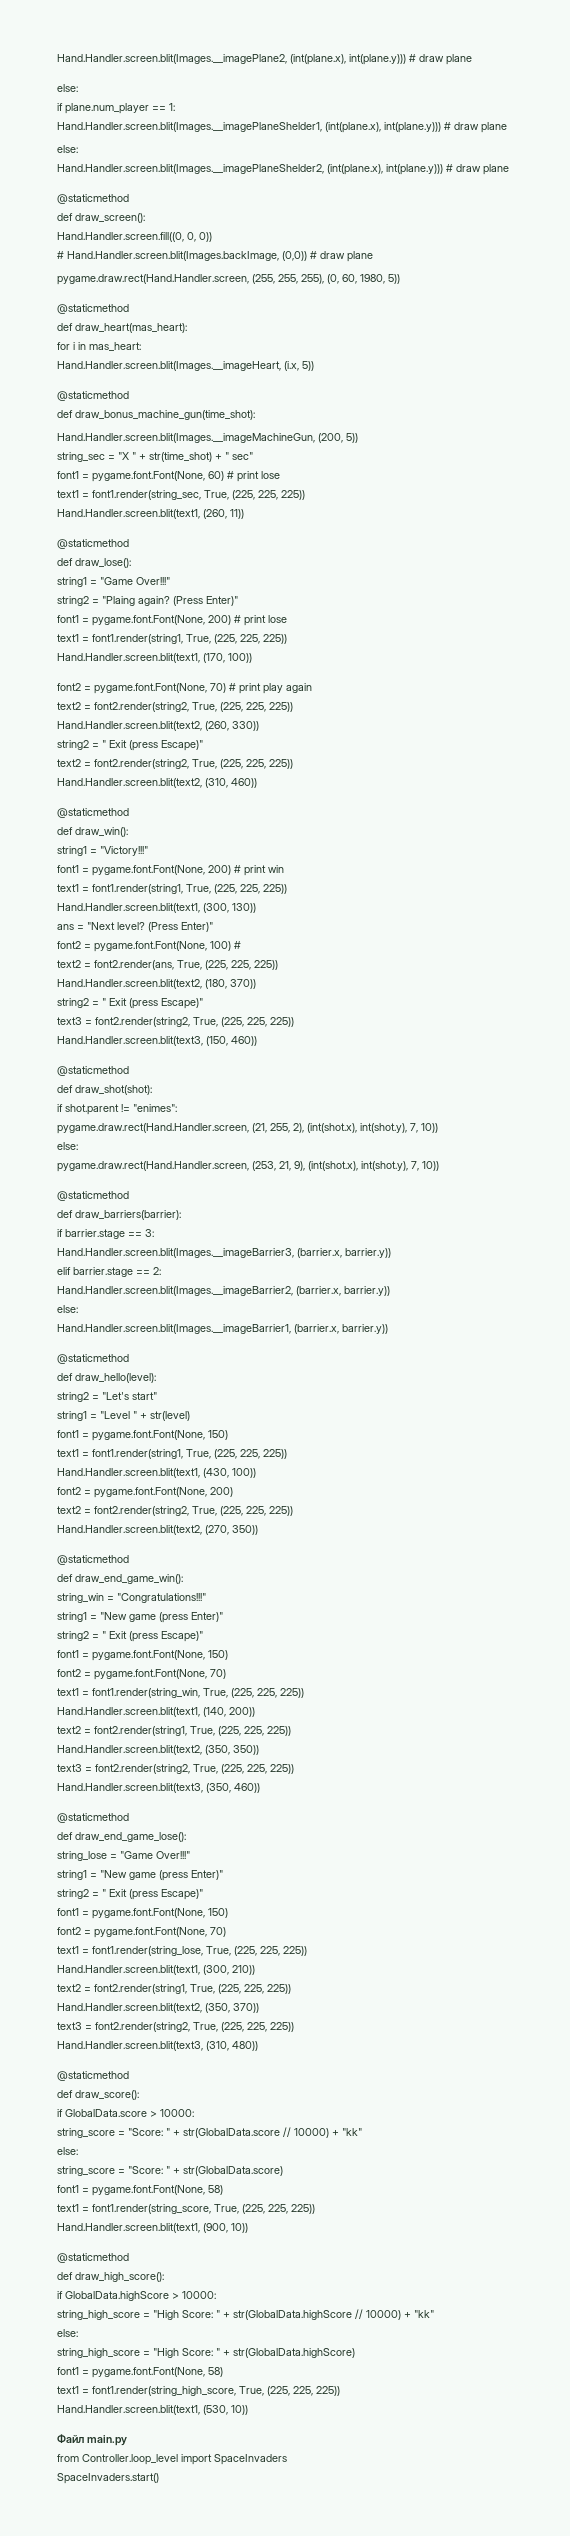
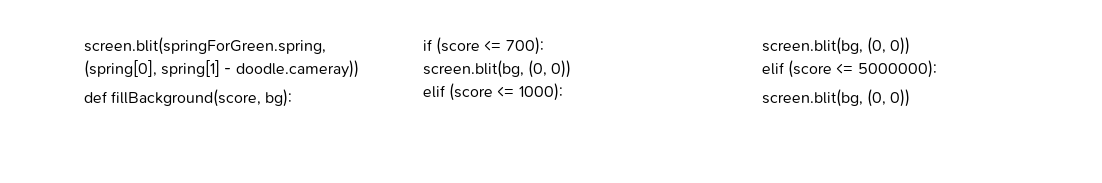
[57,54,472,65] [57,84,78,92] [57,103,175,114] [57,122,507,133] [57,145,78,153] [57,164,509,175] [57,194,129,204] [57,213,145,223] [57,232,212,242] [57,251,373,262] [57,274,400,285] [57,304,129,314] [57,323,187,333] [57,342,141,351] [57,361,314,371] [57,391,129,401] [57,410,255,420] [57,433,358,443] [57,452,253,462] [57,471,280,482] [57,490,305,500] [57,509,244,519] [57,539,129,549] [57,558,131,568] [57,577,170,587] [57,596,238,606] [57,615,287,626] [57,634,287,644] [57,653,252,663] [57,683,312,694] [57,702,293,712] [57,721,259,731] [57,740,203,751] [57,759,293,769] [57,778,257,788] [57,808,129,818] [57,827,128,837] [57,846,148,856] [57,865,284,876] [57,884,287,894] [57,903,256,913] [57,922,213,932] [57,941,241,952] [57,960,278,970] [57,979,256,989] [57,998,203,1009] [57,1017,294,1027] [57,1036,257,1046] [57,1066,129,1076] [57,1085,152,1095] [57,1104,177,1115] [57,1123,438,1134] [57,1142,78,1150] [57,1161,439,1172] [57,1191,129,1201] [57,1210,181,1220] [57,1229,154,1239] [57,1248,391,1258] [57,1267,161,1277] [57,1286,390,1296] [57,1305,78,1313] [57,1324,388,1334] [57,1354,129,1364] [57,1373,156,1383] [57,1392,157,1402] [57,1411,190,1421] [57,1430,228,1441] [57,1449,287,1459] [57,1468,256,1478] [57,1487,233,1498] [57,1506,293,1516] [57,1525,258,1535] [57,1555,129,1565] [57,1574,183,1584] [57,1593,206,1603] [57,1612,223,1623] [57,1631,203,1642] [57,1650,228,1661] [57,1669,226,1680] [57,1688,304,1698] [57,1707,255,1717] [57,1726,291,1736] [57,1745,259,1755] [57,1764,294,1774] [57,1783,260,1793] [57,1813,129,1823] [57,1832,186,1842] [57,1851,190,1861] [57,1870,223,1881] [57,1889,203,1900] [57,1908,228,1919] [57,1927,226,1938] [57,1946,307,1956] [57,1965,255,1975] [57,1984,291,1994] [57,2003,259,2013] [57,2022,294,2032] [57,2041,258,2051] [57,2071,129,2081] [57,2090,139,2100] [57,2109,194,2117] [57,2127,362,2138] [57,2147,78,2155] [57,2166,283,2176] [57,2185,223,2196] [57,2204,315,2214] [57,2223,248,2233] [57,2253,129,2263] [57,2272,164,2282] [57,2291,216,2301] [57,2309,434,2320] [57,2329,78,2337] [57,2348,355,2358] [57,2367,223,2378] [57,2386,340,2396] [57,2405,248,2415] [57,2434,127,2446] [57,2454,287,2465] [57,2473,159,2484] Hand.Handler.screen.blit(Images.__imagePlane2, (int(plane.x), int(plane.y))) # draw plane // else: // if plane.num_player == 1: // Hand.Handler.screen.blit(Images.__imagePlaneShelder1, (int(plane.x), int(plane.y))) # draw plane // else: // Hand.Handler.screen.blit(Images.__imagePlaneShelder2, (int(plane.x), int(plane.y))) # draw plane // @staticmethod // def draw_screen(): // Hand.Handler.screen.fill((0, 0, 0)) // # Hand.Handler.screen.blit(Images.backImage, (0,0)) # draw plane // pygame.draw.rect(Hand.Handler.screen, (255, 255, 255), (0, 60, 1980, 5)) // @staticmethod // def draw_heart(mas_heart): // for i in mas_heart: // Hand.Handler.screen.blit(Images.__imageHeart, (i.x, 5)) // @staticmethod // def draw_bonus_machine_gun(time_shot): // Hand.Handler.screen.blit(Images.__imageMachineGun, (200, 5)) // string_sec = "X " + str(time_shot) + " sec" // font1 = pygame.font.Font(None, 60) # print lose // text1 = font1.render(string_sec, True, (225, 225, 225)) // Hand.Handler.screen.blit(text1, (260, 11)) // @staticmethod // def draw_lose(): // string1 = "Game Over!!!" // string2 = "Plaing again? (Press Enter)" // font1 = pygame.font.Font(None, 200) # print lose // text1 = font1.render(string1, True, (225, 225, 225)) // Hand.Handler.screen.blit(text1, (170, 100)) // font2 = pygame.font.Font(None, 70) # print play again // text2 = font2.render(string2, True, (225, 225, 225)) // Hand.Handler.screen.blit(text2, (260, 330)) // string2 = " Exit (press Escape)" // text2 = font2.render(string2, True, (225, 225, 225)) // Hand.Handler.screen.blit(text2, (310, 460)) // @staticmethod // def draw_win(): // string1 = "Victory!!!" // font1 = pygame.font.Font(None, 200) # print win // text1 = font1.render(string1, True, (225, 225, 225)) // Hand.Handler.screen.blit(text1, (300, 130)) // ans = "Next level? (Press Enter)" // font2 = pygame.font.Font(None, 100) # // text2 = font2.render(ans, True, (225, 225, 225)) // Hand.Handler.screen.blit(text2, (180, 370)) // string2 = " Exit (press Escape)" // text3 = font2.render(string2, True, (225, 225, 225)) // Hand.Handler.screen.blit(text3, (150, 460)) // @staticmethod // def draw_shot(shot): // if shot.parent != "enimes": // pygame.draw.rect(Hand.Handler.screen, (21, 255, 2), (int(shot.x), int(shot.y), 7, 10)) // else: // pygame.draw.rect(Hand.Handler.screen, (253, 21, 9), (int(shot.x), int(shot.y), 7, 10)) // @staticmethod // def draw_barriers(barrier): // if barrier.stage == 3: // Hand.Handler.screen.blit(Images.__imageBarrier3, (barrier.x, barrier.y)) // elif barrier.stage == 2: // Hand.Handler.screen.blit(Images.__imageBarrier2, (barrier.x, barrier.y)) // else: // Hand.Handler.screen.blit(Images.__imageBarrier1, (barrier.x, barrier.y)) // @staticmethod // def draw_hello(level): // string2 = "Let's start" // string1 = "Level " + str(level) // font1 = pygame.font.Font(None, 150) // text1 = font1.render(string1, True, (225, 225, 225)) // Hand.Handler.screen.blit(text1, (430, 100)) // font2 = pygame.font.Font(None, 200) // text2 = font2.render(string2, True, (225, 225, 225)) // Hand.Handler.screen.blit(text2, (270, 350)) // @staticmethod // def draw_end_game_win(): // string_win = "Congratulations!!!" // string1 = "New game (press Enter)" // string2 = " Exit (press Escape)" // font1 = pygame.font.Font(None, 150) // font2 = pygame.font.Font(None, 70) // text1 = font1.render(string_win, True, (225, 225, 225)) // Hand.Handler.screen.blit(text1, (140, 200)) // text2 = font2.render(string1, True, (225, 225, 225)) // Hand.Handler.screen.blit(text2, (350, 350)) // text3 = font2.render(string2, True, (225, 225, 225)) // Hand.Handler.screen.blit(text3, (350, 460)) // @staticmethod // def draw_end_game_lose(): // string_lose = "Game Over!!!" // string1 = "New game (press Enter)" // string2 = " Exit (press Escape)" // font1 = pygame.font.Font(None, 150) // font2 = pygame.font.Font(None, 70) // text1 = font1.render(string_lose, True, (225, 225, 225)) // Hand.Handler.screen.blit(text1, (300, 210)) // text2 = font2.render(string1, True, (225, 225, 225)) // Hand.Handler.screen.blit(text2, (350, 370)) // text3 = font2.render(string2, True, (225, 225, 225)) // Hand.Handler.screen.blit(text3, (310, 480)) // @staticmethod // def draw_score(): // if GlobalData.score > 10000: // string_score = "Score: " + str(GlobalData.score // 10000) + "kk" // else: // string_score = "Score: " + str(GlobalData.score) // font1 = pygame.font.Font(None, 58) // text1 = font1.render(string_score, True, (225, 225, 225)) // Hand.Handler.screen.blit(text1, (900, 10)) // @staticmethod // def draw_high_score(): // if GlobalData.highScore > 10000: // string_high_score = "High Score: " + str(GlobalData.highScore // 10000) + "kk" // else: // string_high_score = "High Score: " + str(GlobalData.highScore) // font1 = pygame.font.Font(None, 58) // text1 = font1.render(string_high_score, True, (225, 225, 225)) // Hand.Handler.screen.blit(text1, (530, 10)) // Файл main.py // from Controller.loop_level import SpaceInvaders // SpaceInvaders.start() -> [83,37,326,55] [83,60,359,78] [83,89,293,107] [422,37,544,55] [422,60,572,78] [422,83,563,101] [761,37,911,55] [761,60,937,78] [761,89,911,107] screen.blit(springForGreen.spring, (spring[0], spring[1] - doodle.cameray)) // def fillBackground(score, bg): // if (score <= 700): // screen.blit(bg, (0, 0)) // elif (score <= 1000): // screen.blit(bg, (0, 0)) // elif (score <= 5000000): // screen.blit(bg, (0, 0))

